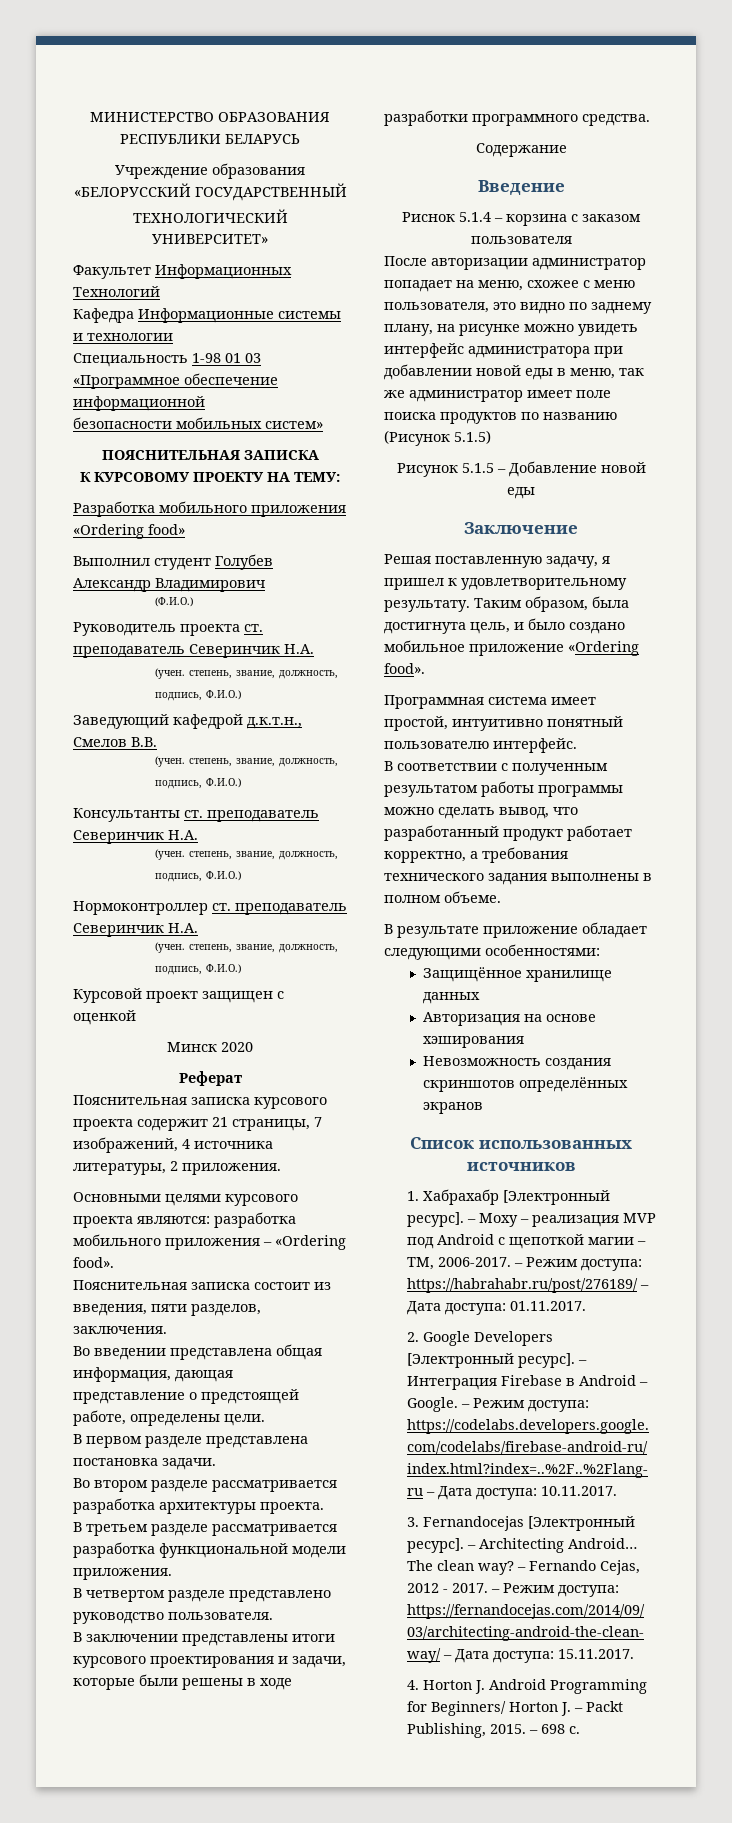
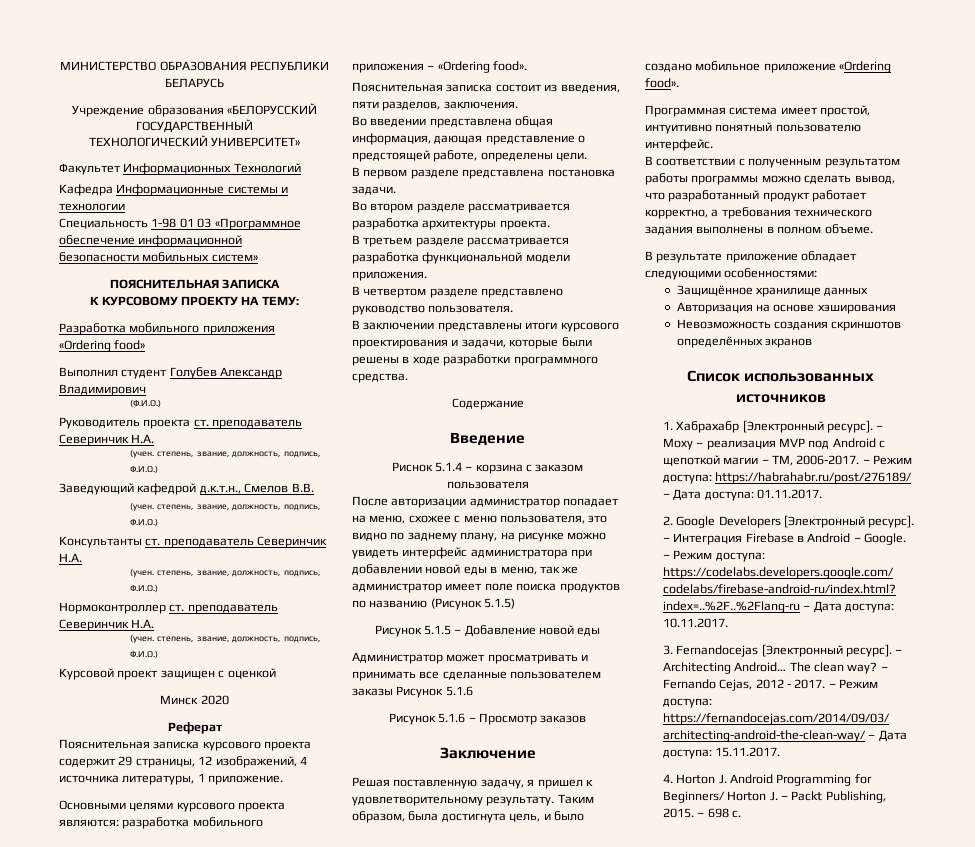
[212,1117,322,1131] 21 страницы, 7 -> [118,756,213,768] 29 страницы, 12
[170,1161,281,1175] 2 приложения. -> [197,773,284,785] 1 приложение.
(535, 493) none -> [352,652,589,664] [352,671,602,681] [352,686,473,698] [388,713,587,725] // Администратор может просматривать и принимать все сделанные пользователем заказы Рисунок 5.1.6 // Рисунок 5.1.6 – Просмотр заказов

